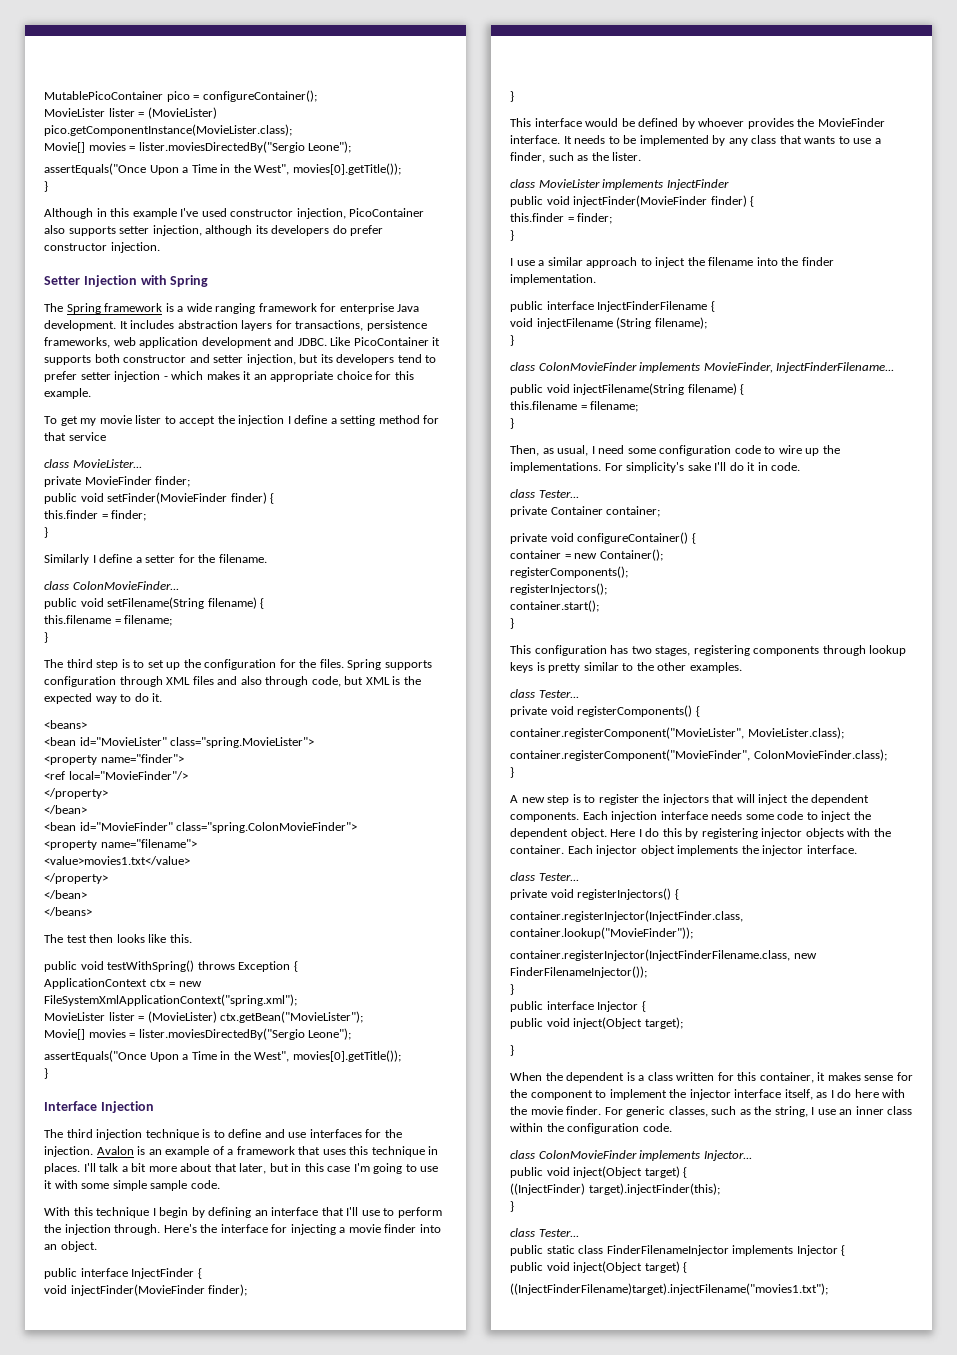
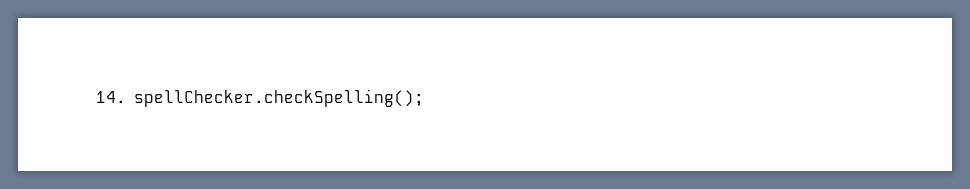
[44,90,317,102] [44,107,217,119] [44,124,292,136] [44,141,352,153] [44,163,401,175] [44,181,48,192] [44,208,425,219] [44,225,384,236] [44,242,160,253] [44,275,209,287] [44,303,420,314] [44,320,427,331] [44,337,441,348] [44,354,437,365] [44,371,414,382] [44,388,91,399] [44,415,440,426] [44,432,106,441] [44,459,142,468] [44,476,191,487] [44,492,275,504] [44,510,147,521] [44,527,48,538] [44,554,267,565] [44,581,179,590] [44,597,265,609] [44,615,173,626] [44,632,48,643] [44,659,432,670] [44,676,421,687] [44,693,163,704] [44,720,87,729] [44,737,315,748] [44,754,184,765] [44,771,188,780] [44,788,108,799] [44,805,87,814] [44,822,358,833] [44,839,197,850] [44,856,190,865] [44,873,108,884] [44,890,87,899] [44,907,92,916] [44,934,192,943] [44,960,298,972] [44,978,202,989] [44,994,297,1006] [44,1011,364,1023] [44,1028,352,1040] [44,1050,401,1062] [44,1068,48,1079] [44,1101,154,1113] [44,1129,402,1140] [44,1146,439,1157] [44,1163,439,1174] [44,1180,220,1191] [44,1207,442,1218] [44,1224,441,1235] [44,1241,97,1252] [44,1268,202,1279] [44,1284,248,1296] [510,91,514,102] [510,118,885,129] [510,135,881,146] [510,152,642,163] [510,179,729,190] [510,195,755,207] [510,213,613,224] [510,230,514,241] [510,257,834,268] [510,274,596,285] [510,301,715,312] [510,317,707,329] [510,335,514,346] [510,362,895,373] [510,383,745,395] [510,401,639,412] [510,418,514,429] [510,445,840,456] [510,462,801,473] [510,489,579,498] [510,506,661,517] [510,532,696,544] [510,549,663,561] [510,566,628,578] [510,583,607,595] [510,600,599,612] [510,618,514,629] [510,645,907,656] [510,662,742,673] [510,689,579,698] [510,705,700,717] [510,727,844,739] [510,749,887,761] [510,767,514,778] [510,794,870,805] [510,811,871,822] [510,828,891,839] [510,845,857,856] [510,872,579,881] [510,888,679,900] [510,910,743,922] [510,927,693,939] [510,949,817,961] [510,966,647,978] [510,984,514,995] [510,1001,646,1012] [510,1017,683,1029] [510,1045,514,1056] [510,1072,913,1083] [510,1089,906,1100] [510,1106,913,1117] [510,1123,672,1134] [510,1150,752,1161] [510,1166,688,1178] [510,1183,720,1195] [510,1201,514,1212] [510,1228,579,1237] [510,1245,846,1256] [510,1261,688,1273] [510,1283,828,1295] MutablePicoContainer pico = configureContainer(); // MovieLister lister = (MovieLister) pico.getComponentInstance(MovieLister.class); // Movie[] movies = lister.moviesDirectedBy("Sergio Leone"); // assertEquals("Once Upon a Time in the West", movies[0].getTitle()); // } // Although in this example I've used constructor injection, PicoContainer also supports setter injection, although its developers do prefer constructor injection. // Setter Injection with Spring // The Spring framework is a wide ranging framework for enterprise Java development. It includes abstraction layers for transactions, persistence frameworks, web application development and JDBC. Like PicoContainer it supports both constructor and setter injection, but its developers tend to prefer setter injection - which makes it an appropriate choice for this example. // To get my movie lister to accept the injection I define a setting method for that service // class MovieLister... // private MovieFinder finder; // public void setFinder(MovieFinder finder) { // this.finder = finder; // } // Similarly I define a setter for the filename. // class ColonMovieFinder... // public void setFilename(String filename) { // this.filename = filename; // } // The third step is to set up the configuration for the files. Spring supports configuration through XML files and also through code, but XML is the expected way to do it. // <beans> // <bean id="MovieLister" class="spring.MovieLister"> // <property name="finder"> // <ref local="MovieFinder"/> // </property> // </bean> // <bean id="MovieFinder" class="spring.ColonMovieFinder"> // <property name="filename"> // <value>movies1.txt</value> // </property> // </bean> // </beans> // The test then looks like this. // public void testWithSpring() throws Exception { // ApplicationContext ctx = new FileSystemXmlApplicationContext("spring.xml"); // MovieLister lister = (MovieLister) ctx.getBean("MovieLister"); // Movie[] movies = lister.moviesDirectedBy("Sergio Leone"); // assertEquals("Once Upon a Time in the West", movies[0].getTitle()); // } // Interface Injection // The third injection technique is to define and use interfaces for the injection. Avalon is an example of a framework that uses this technique in places. I'll talk a bit more about that later, but in this case I'm going to use it with some simple sample code. // With this technique I begin by defining an interface that I'll use to perform the injection through. Here's the interface for injecting a movie finder into an object. // public interface InjectFinder { // void injectFinder(MovieFinder finder); // } // This interface would be defined by whoever provides the MovieFinder interface. It needs to be implemented by any class that wants to use a finder, such as the lister. // class MovieLister implements InjectFinder // public void injectFinder(MovieFinder finder) { // this.finder = finder; // } // I use a similar approach to inject the filename into the finder implementation. // public interface InjectFinderFilename { // void injectFilename (String filename); // } // class ColonMovieFinder implements MovieFinder, InjectFinderFilename... // public void injectFilename(String filename) { // this.filename = filename; // } // Then, as usual, I need some configuration code to wire up the implementations. For simplicity's sake I'll do it in code. // class Tester... // private Container container; // private void configureContainer() { // container = new Container(); // registerComponents(); // registerInjectors(); // container.start(); // } // This configuration has two stages, registering components through lookup keys is pretty similar to the other examples. // class Tester... // private void registerComponents() { // container.registerComponent("MovieLister", MovieLister.class); // container.registerComponent("MovieFinder", ColonMovieFinder.class); // } // A new step is to register the injectors that will inject the dependent components. Each injection interface needs some code to inject the dependent object. Here I do this by registering injector objects with the container. Each injector object implements the injector interface. // class Tester... // private void registerInjectors() { // container.registerInjector(InjectFinder.class, container.lookup("MovieFinder")); // container.registerInjector(InjectFinderFilename.class, new FinderFilenameInjector()); // } // public interface Injector { // public void inject(Object target); // } // When the dependent is a class written for this container, it makes sense for the component to implement the injector interface itself, as I do here with the movie finder. For generic classes, such as the string, I use an inner class within the configuration code. // class ColonMovieFinder implements Injector... // public void inject(Object target) { // ((InjectFinder) target).injectFinder(this); // } // class Tester... // public static class FinderFilenameInjector implements Injector { // public void inject(Object target) { // ((InjectFinderFilename)target).injectFilename("movies1.txt"); -> [96,89,424,107] 14. spellChecker.checkSpelling();

